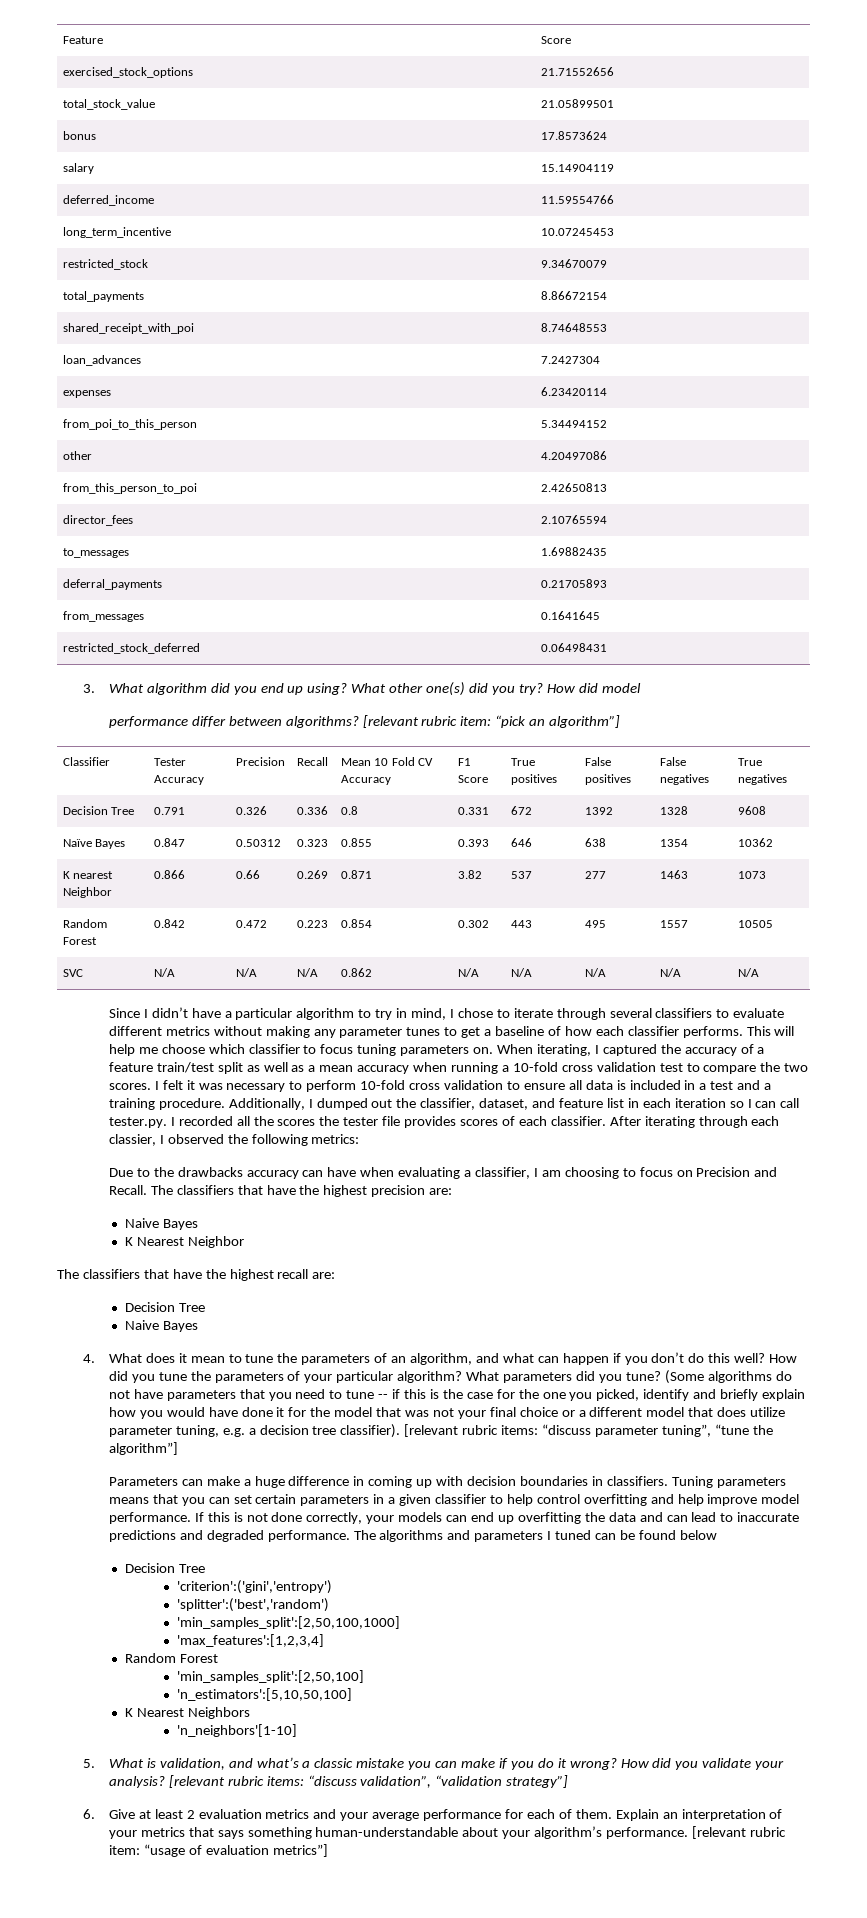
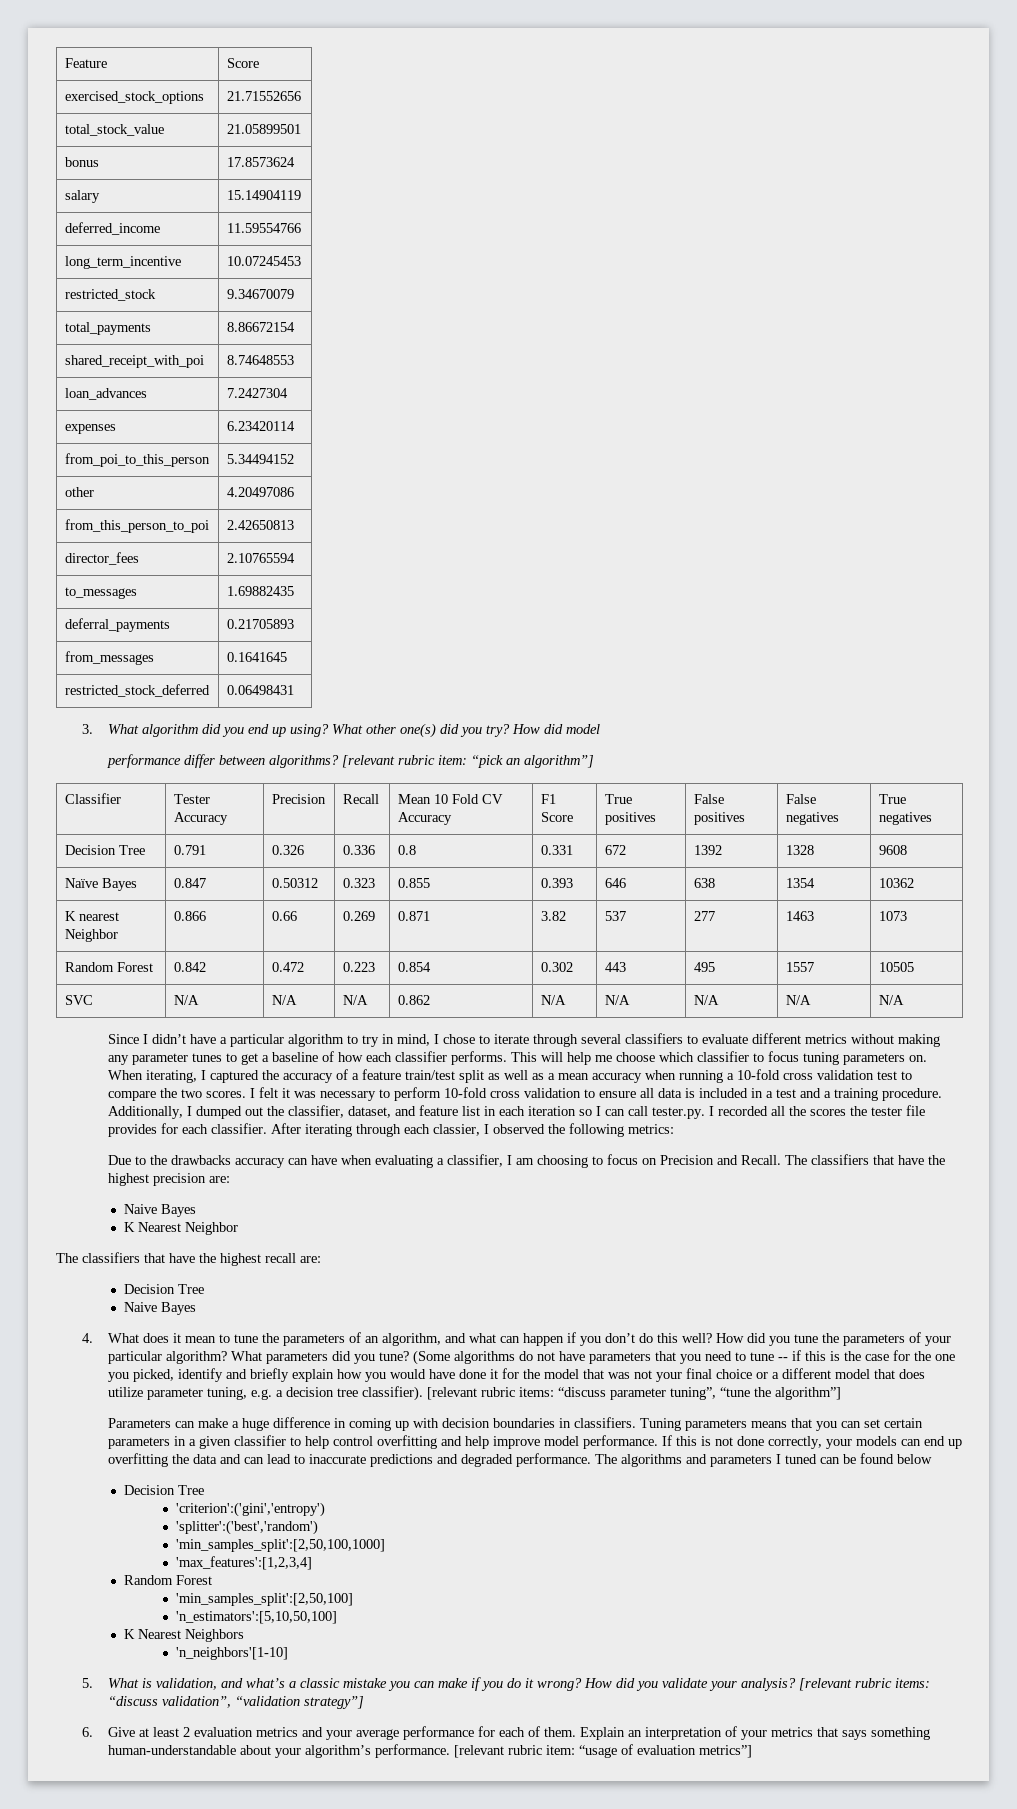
[460,1116,515,1126] scores of -> [160,1123,178,1134] for

